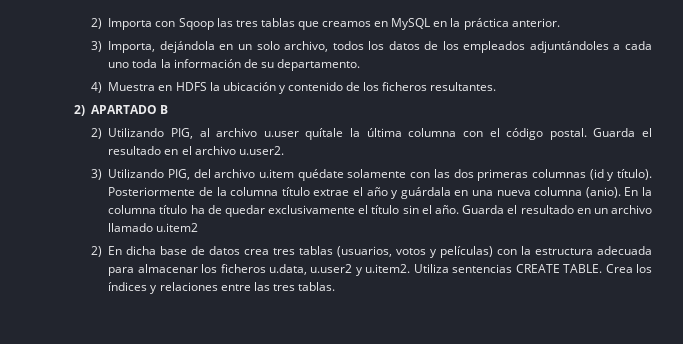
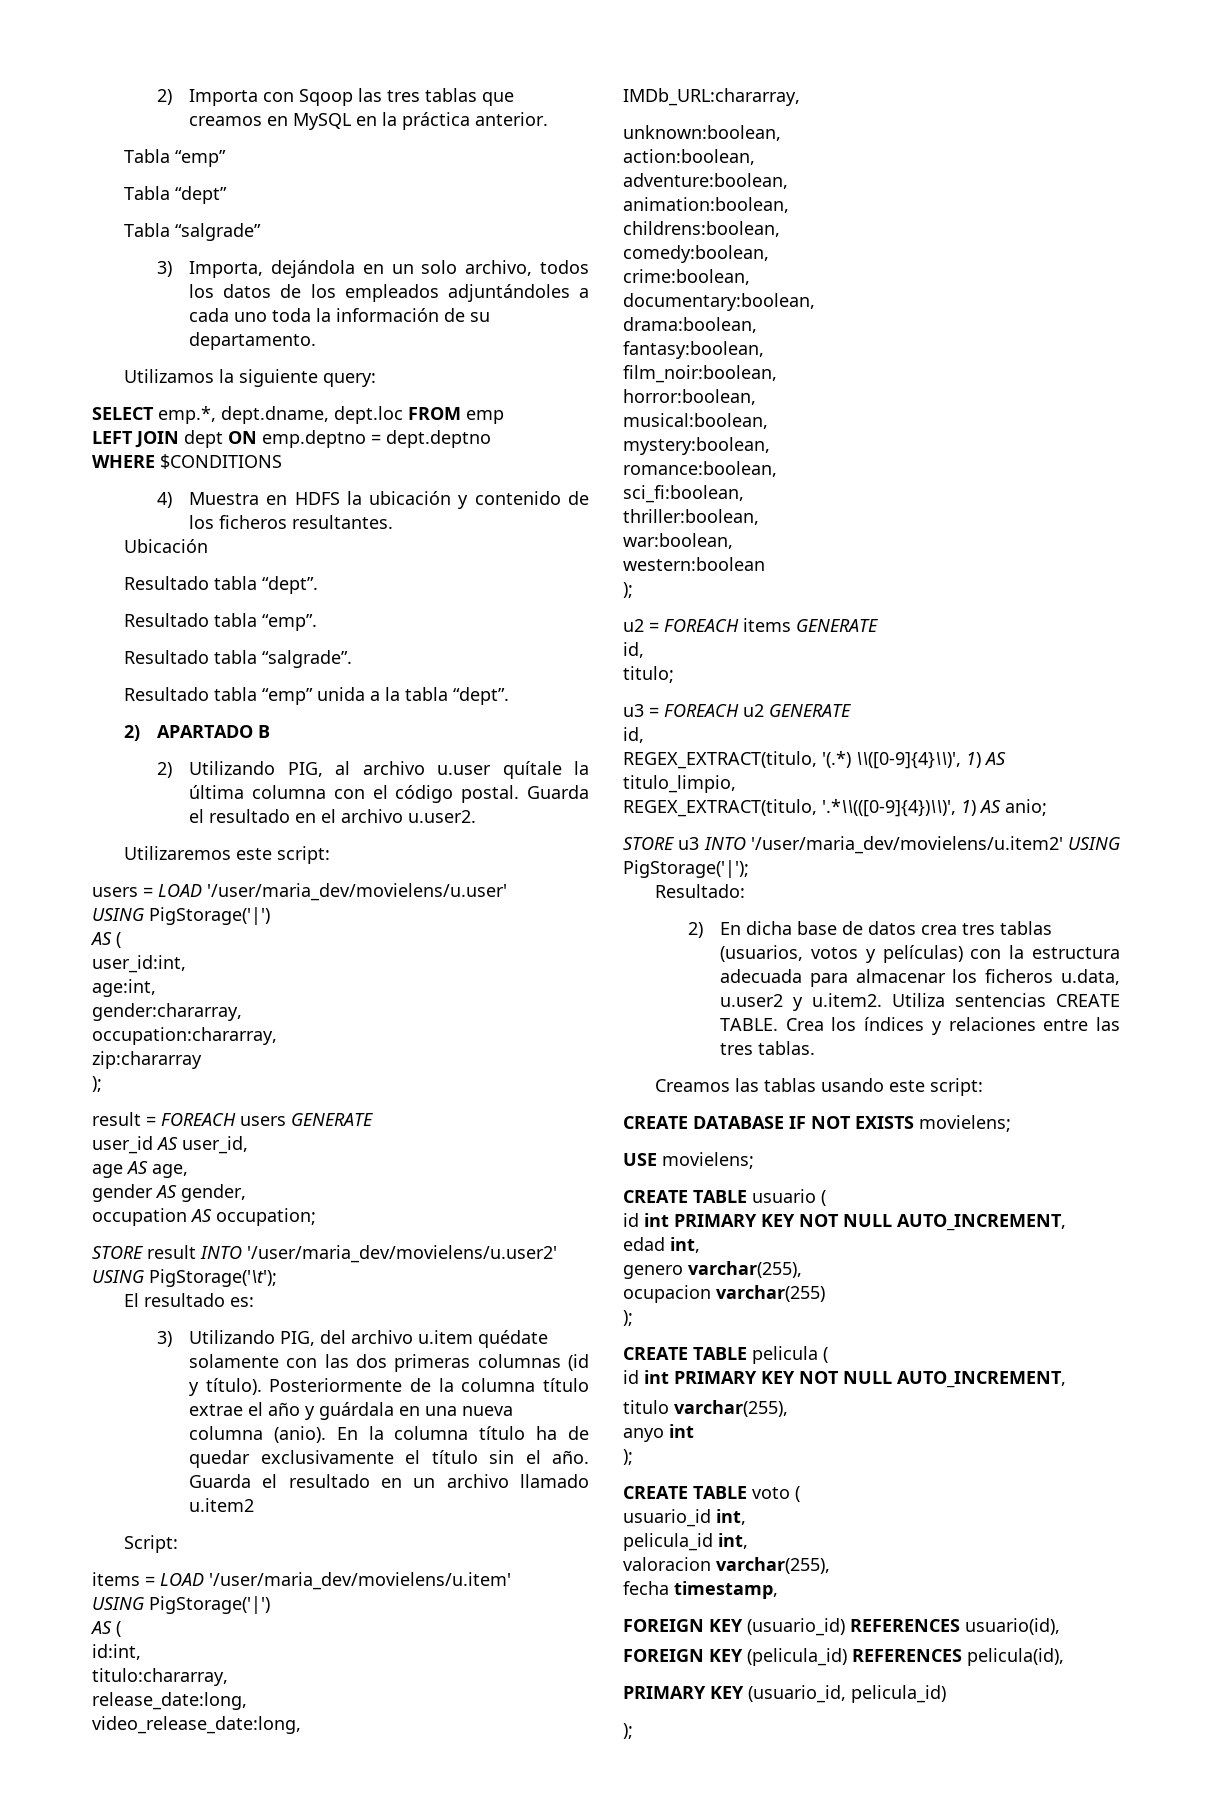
(560, 22) none -> [124,149,227,167] [124,186,228,204] [124,223,262,241] // Tabla “emp” // Tabla “dept” // Tabla “salgrade”
(360, 65) none -> [124,369,377,387] [92,406,504,424] [92,430,491,448] [92,454,282,469] // Utilizamos la siguiente query: // SELECT emp.*, dept.dname, dept.loc FROM emp // LEFT JOIN dept ON emp.deptno = dept.deptno // WHERE $CONDITIONS
(497, 86) none -> [124,539,209,553] [124,576,319,594] [124,613,318,631] [124,650,353,668] [124,687,510,705] // Ubicación // Resultado tabla “dept”. // Resultado tabla “emp”. // Resultado tabla “salgrade”. // Resultado tabla “emp” unida a la tabla “dept”.
(284, 150) none -> [124,846,331,864] [92,883,507,901] [92,907,270,925] [90,932,121,948] [92,955,186,973] [92,979,156,997] [92,1003,242,1021] [92,1027,277,1045] [92,1051,202,1069] [92,1076,102,1092] [92,1112,373,1126] [92,1136,248,1154] [92,1161,188,1178] [92,1184,246,1202] [92,1208,316,1226] [92,1245,557,1263] [92,1269,277,1287] [124,1293,255,1307] // Utilizaremos este script: // users = LOAD '/user/maria_dev/movielens/u.user' // USING PigStorage('|') // AS ( // user_id:int, // age:int, // gender:chararray, // occupation:chararray, // zip:chararray // ); // result = FOREACH users GENERATE // user_id AS user_id, // age AS age, // gender AS gender, // occupation AS occupation; // STORE result INTO '/user/maria_dev/movielens/u.user2' USING PigStorage('\t'); // El resultado es:
(199, 227) none -> [124,1535,179,1553] [92,1572,511,1590] [92,1596,270,1614] [90,1621,121,1637] [92,1644,141,1660] [92,1668,228,1686] [92,1692,247,1710] [92,1716,301,1734] [623,88,800,106] [623,125,781,141] [623,149,755,165] [623,173,788,189] [623,197,789,213] [623,221,780,237] [623,245,769,263] [623,269,750,285] [623,293,815,311] [623,317,757,333] [623,341,764,359] [623,365,777,383] [623,389,756,405] [623,413,768,429] [623,437,770,455] [623,461,777,477] [623,485,744,503] [623,509,759,525] [623,533,733,549] [623,557,765,571] [623,582,633,598] [623,618,878,632] [623,642,644,658] [623,666,674,683] [623,704,851,717] [623,727,644,743] [623,751,1006,769] [623,775,736,793] [623,799,1047,817] [623,836,1120,854] [623,860,749,878] [655,884,746,898] // Script: // items = LOAD '/user/maria_dev/movielens/u.item' // USING PigStorage('|') // AS ( // id:int, // titulo:chararray, // release_date:long, // video_release_date:long, // IMDb_URL:chararray, // unknown:boolean, // action:boolean, // adventure:boolean, // animation:boolean, // childrens:boolean, // comedy:boolean, // crime:boolean, // documentary:boolean, // drama:boolean, // fantasy:boolean, // film_noir:boolean, // horror:boolean, // musical:boolean, // mystery:boolean, // romance:boolean, // sci_fi:boolean, // thriller:boolean, // war:boolean, // western:boolean // ); // u2 = FOREACH items GENERATE // id, // titulo; // u3 = FOREACH u2 GENERATE // id, // REGEX_EXTRACT(titulo, '(.*) \\([0-9]{4}\\)', 1) AS titulo_limpio, // REGEX_EXTRACT(titulo, '.*\\(([0-9]{4})\\)', 1) AS anio; // STORE u3 INTO '/user/maria_dev/movielens/u.item2' USING PigStorage('|'); // Resultado:
(335, 286) none -> [655,1078,984,1096] [623,1115,1011,1132] [623,1152,754,1169] [623,1189,826,1206] [623,1213,1066,1231] [623,1237,700,1253] [623,1261,802,1279] [623,1285,825,1303] [623,1310,633,1326] [623,1346,828,1364] [623,1370,1066,1388] [623,1400,788,1417] [623,1424,694,1442] [623,1449,633,1465] [623,1486,800,1502] [623,1509,746,1527] [623,1533,748,1551] [623,1557,830,1574] [623,1581,778,1599] [623,1618,1060,1636] [623,1648,1064,1666] [623,1685,946,1703] [623,1723,633,1739] // Creamos las tablas usando este script: // CREATE DATABASE IF NOT EXISTS movielens; // USE movielens; // CREATE TABLE usuario ( // id int PRIMARY KEY NOT NULL AUTO_INCREMENT, // edad int, // genero varchar(255), // ocupacion varchar(255) // ); // CREATE TABLE pelicula ( // id int PRIMARY KEY NOT NULL AUTO_INCREMENT, // titulo varchar(255), // anyo int // ); // CREATE TABLE voto ( // usuario_id int, // pelicula_id int, // valoracion varchar(255), // fecha timestamp, // FOREIGN KEY (usuario_id) REFERENCES usuario(id), // FOREIGN KEY (pelicula_id) REFERENCES pelicula(id), // PRIMARY KEY (usuario_id, pelicula_id) // );

